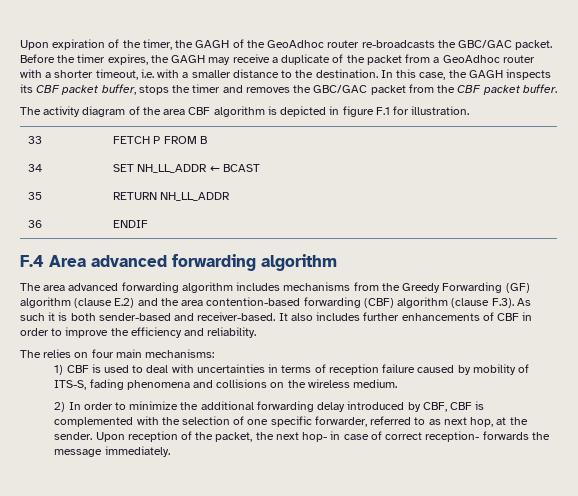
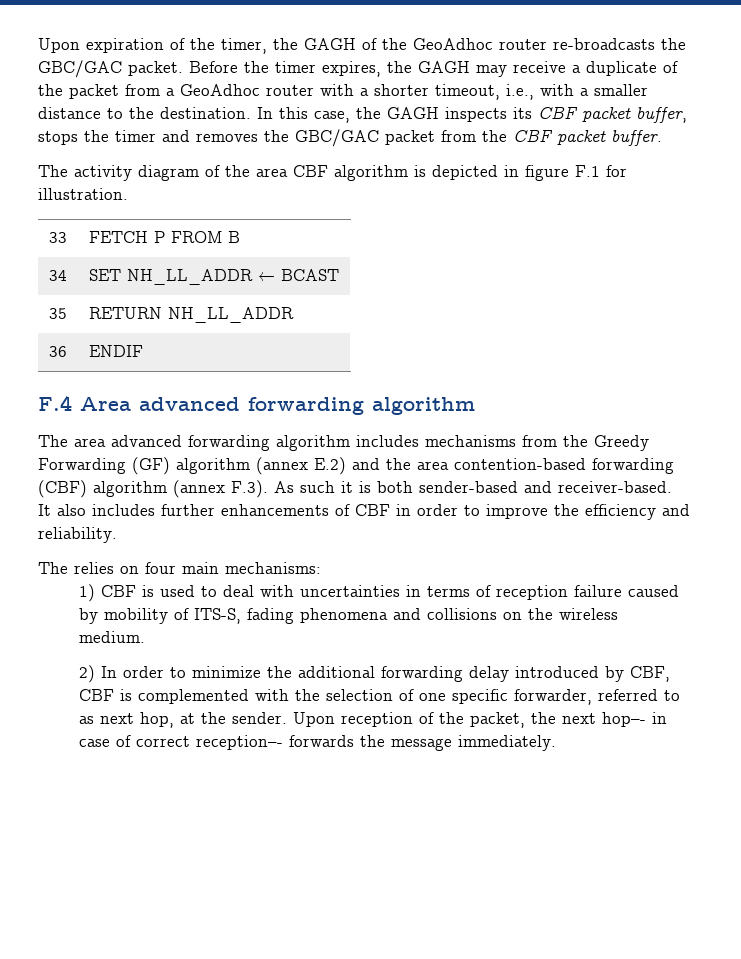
[140,69,154,78] i.e. -> [506,84,534,100] i.e.,
[74,298,113,308] (clause -> [256,457,308,475] (annex
[451,298,490,308] (clause -> [173,480,225,498] (annex
[302,432,328,442] hop- -> [602,712,647,727] hop–-
[425,431,480,442] reception- -> [196,735,284,750] reception–-

